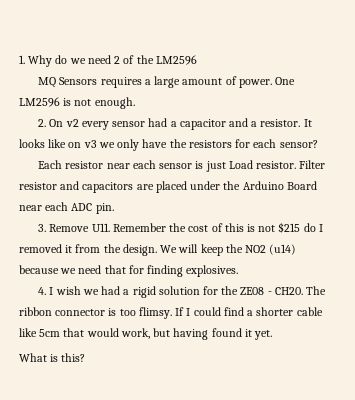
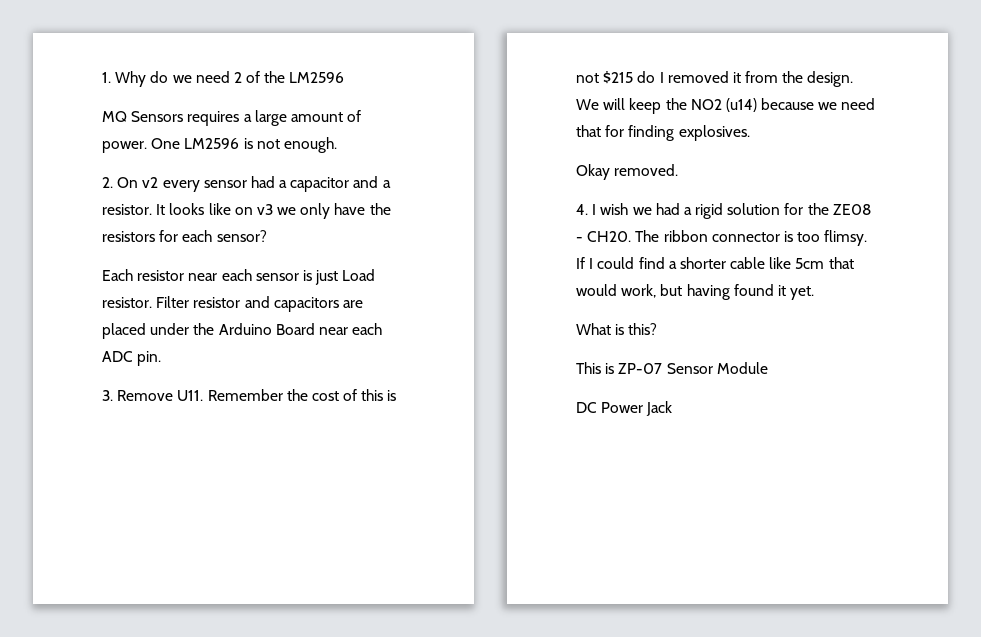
(239, 271) none -> [576,164,679,180] // Okay removed.
(86, 357) none -> [576,362,768,374] [576,401,673,416] // This is ZP-07 Sensor Module // DC Power Jack

